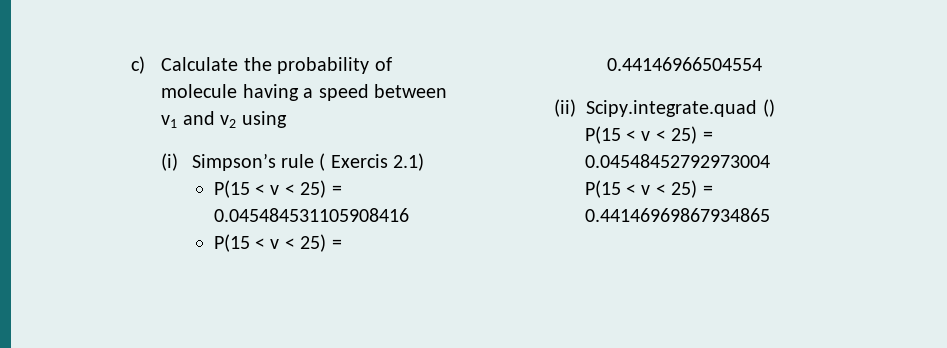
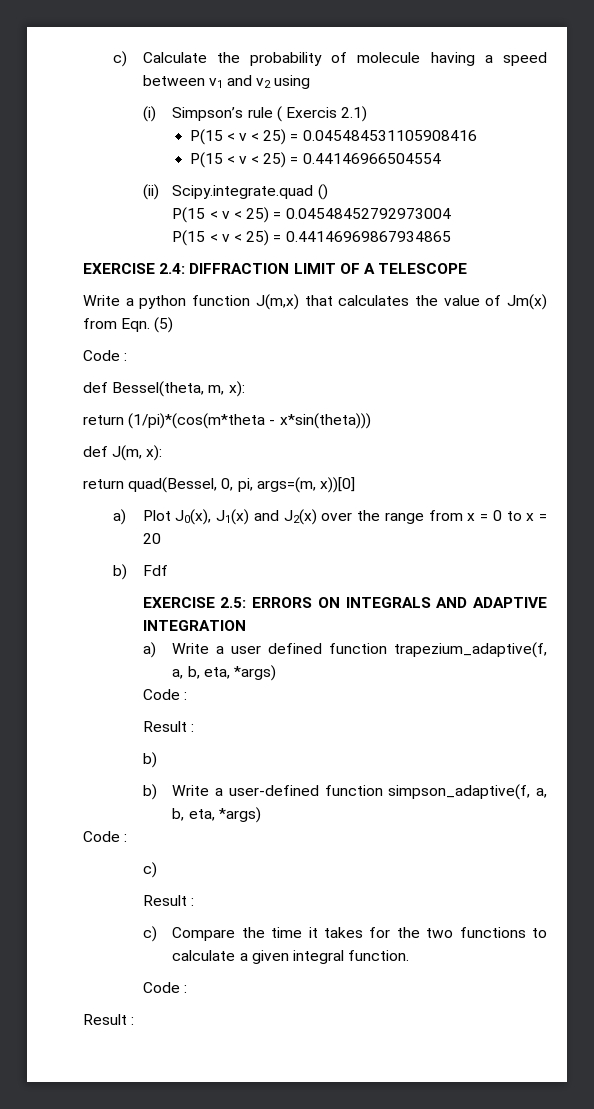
(770, 215) none -> [83,263,468,274] [83,294,547,310] [83,317,174,333] [83,350,128,361] [83,381,245,397] [83,413,371,429] [83,445,163,461] [83,477,355,493] [112,509,547,525] [142,533,161,544] [112,564,168,580] [142,597,547,608] [142,620,246,631] [142,642,547,658] [172,665,277,681] [142,689,187,700] [142,721,194,732] [142,752,157,768] [142,784,547,800] [172,807,261,823] [83,831,128,842] [142,862,157,878] [142,895,194,906] [142,926,547,942] [172,950,410,964] [142,982,187,993] [83,1014,135,1025] // EXERCISE 2.4: DIFFRACTION LIMIT OF A TELESCOPE // Write a python function J(m,x) that calculates the value of Jm(x) from Eqn. (5) // Code : // def Bessel(theta, m, x): // return (1/pi)*(cos(m*theta - x*sin(theta))) // def J(m, x): // return quad(Bessel, 0, pi, args=(m, x))[0] // a) Plot J0(x), J1(x) and J2(x) over the range from x = 0 to x = 20 // b) Fdf // EXERCISE 2.5: ERRORS ON INTEGRALS AND ADAPTIVE INTEGRATION // a) Write a user defined function trapezium_adaptive(f, a, b, eta, *args) // Code : // Result : // b) // b) Write a user-defined function simpson_adaptive(f, a, b, eta, *args) // Code : // c) // Result : // c) Compare the time it takes for the two functions to calculate a given integral function. // Code : // Result :

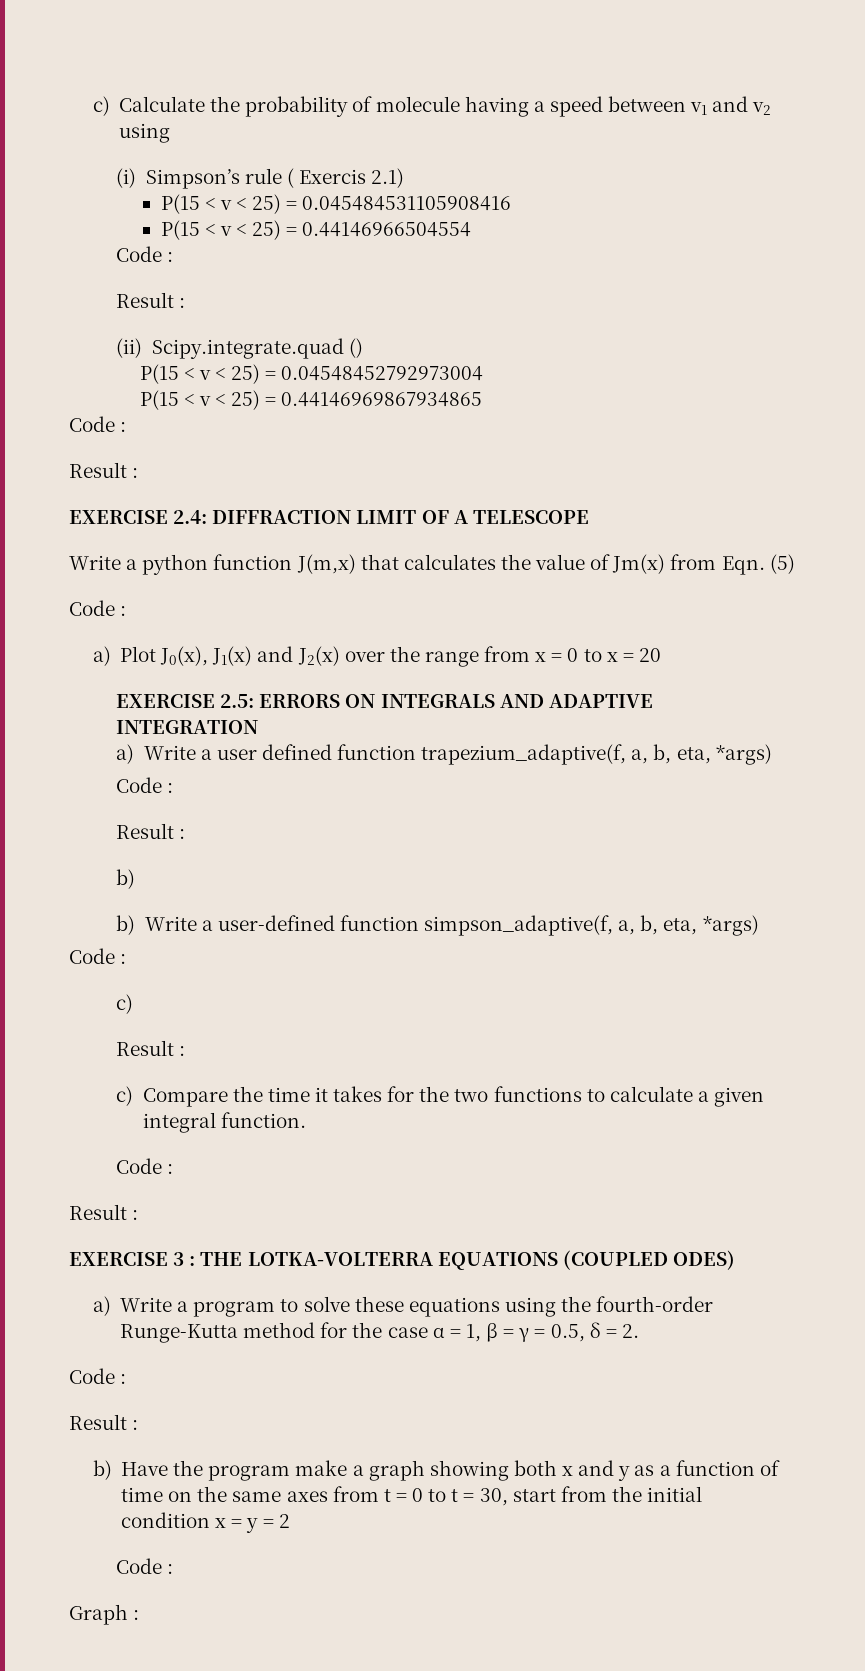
(441, 158) none -> [116,246,174,262] [116,292,186,308] // Code : // Result :
(451, 236) none -> [69,416,127,432] [69,462,139,478] // Code : // Result :
[83,381,245,397] [83,413,371,429] [83,445,163,461] [83,477,355,493] // def Bessel(theta, m, x): // return (1/pi)*(cos(m*theta - x*sin(theta))) // def J(m, x): // return quad(Bessel, 0, pi, args=(m, x))[0] -> (127, 611) none
[112,564,168,580] // b) Fdf -> (661, 655) none
(135, 1021) none -> [69,1250,735,1270] [92,1296,714,1317] [120,1322,639,1343] [69,1368,127,1384] [69,1414,139,1430] [92,1460,780,1481] [121,1486,703,1506] [121,1512,290,1533] [116,1558,174,1574] [69,1604,140,1625] // EXERCISE 3 : THE LOTKA-VOLTERRA EQUATIONS (COUPLED ODES) // a) Write a program to solve these equations using the fourth-order Runge-Kutta method for the case α = 1, β = γ = 0.5, δ = 2. // Code : // Result : // b) Have the program make a graph showing both x and y as a function of time on the same axes from t = 0 to t = 30, start from the initial condition x = y = 2 // Code : // Graph :

